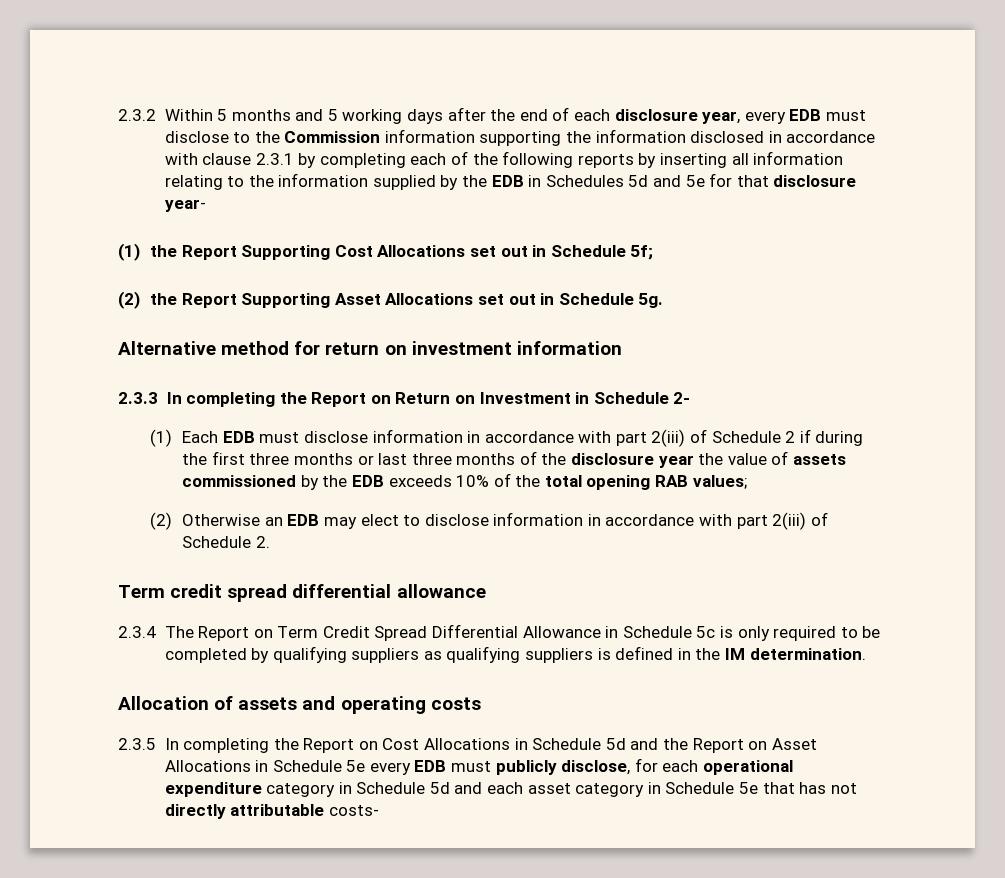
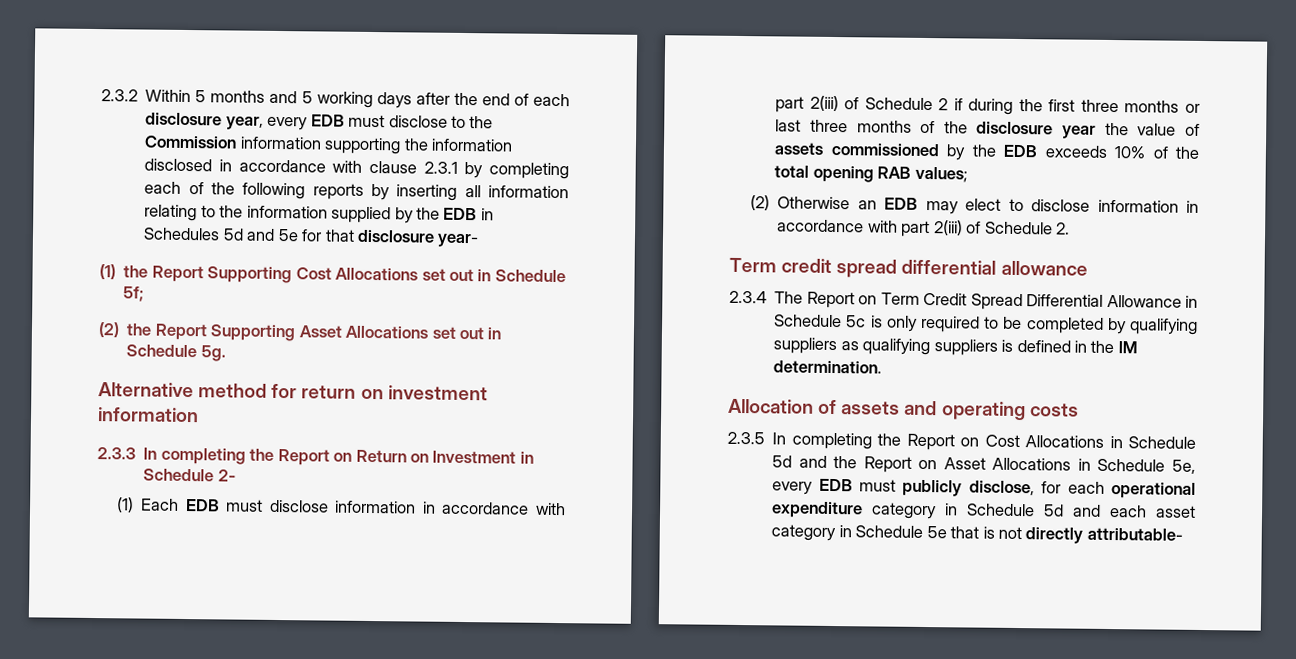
[346,760,366,772] 5e -> [1172,459,1196,474] 5e,
[799,782,827,794] has -> [982,526,995,539] is
[230,804,379,816] attributable costs- -> [1086,527,1183,541] attributable-

